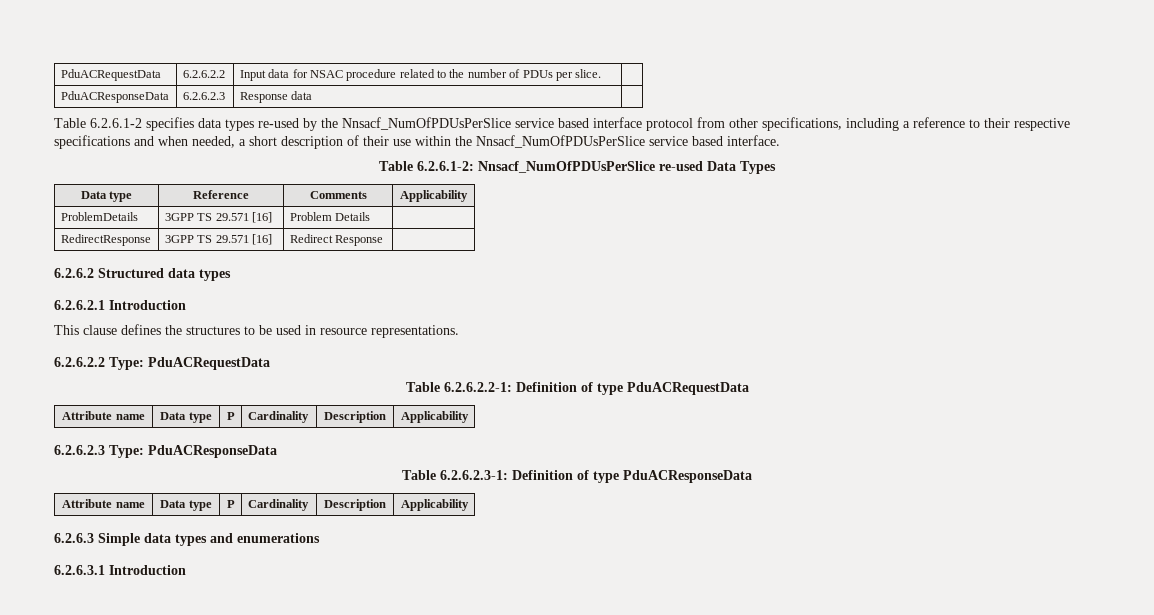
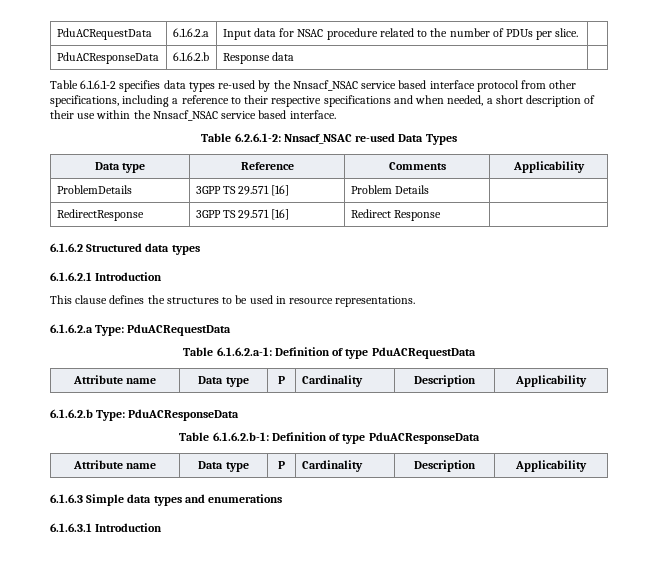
[182,70,225,78] 6.2.6.2.2 -> [172,28,209,37] 6.1.6.2.a
[182,92,225,100] 6.2.6.2.3 -> [172,52,209,61] 6.1.6.2.b
[90,118,142,128] 6.2.6.1-2 -> [80,80,117,89] 6.1.6.1-2
[342,117,511,130] Nnsacf_NumOfPDUsPerSlice -> [292,80,358,91] Nnsacf_NSAC
[476,135,645,148] Nnsacf_NumOfPDUsPerSlice -> [152,110,218,121] Nnsacf_NSAC
[478,161,655,173] Nnsacf_NumOfPDUsPerSlice -> [283,134,352,144] Nnsacf_NSAC
[54,268,94,278] 6.2.6.2 -> [50,243,83,252] 6.1.6.2
[54,300,105,310] 6.2.6.2.1 -> [50,272,92,281] 6.1.6.2.1
[54,357,105,367] 6.2.6.2.2 -> [50,324,93,333] 6.1.6.2.a
[443,382,512,392] 6.2.6.2.2-1: -> [216,347,272,356] 6.1.6.2.a-1:
[54,445,105,455] 6.2.6.2.3 -> [50,409,93,418] 6.1.6.2.b
[440,470,508,480] 6.2.6.2.3-1: -> [212,432,269,441] 6.1.6.2.b-1:
[54,533,94,543] 6.2.6.3 -> [50,494,83,503] 6.1.6.3
[54,565,105,575] 6.2.6.3.1 -> [50,523,92,532] 6.1.6.3.1

